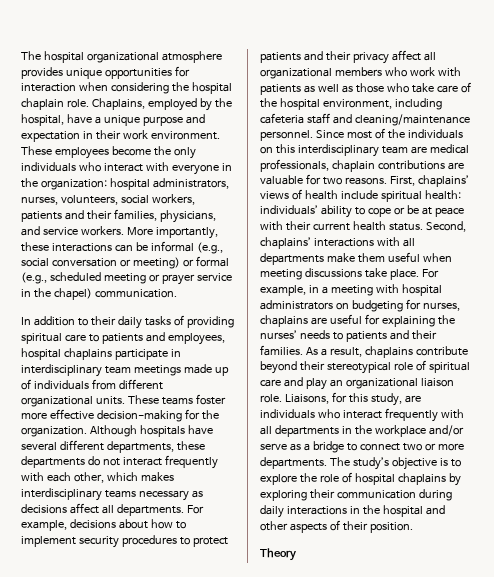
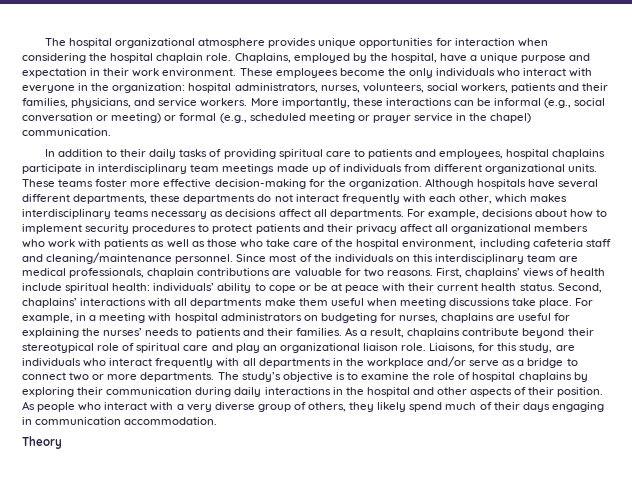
[260,474,297,485] explore -> [361,372,410,380] examine
(413, 527) none -> [22,401,604,412] [22,417,218,425] As people who interact with a very diverse group of others, they likely spend much of their days engaging in communication accommodation.

